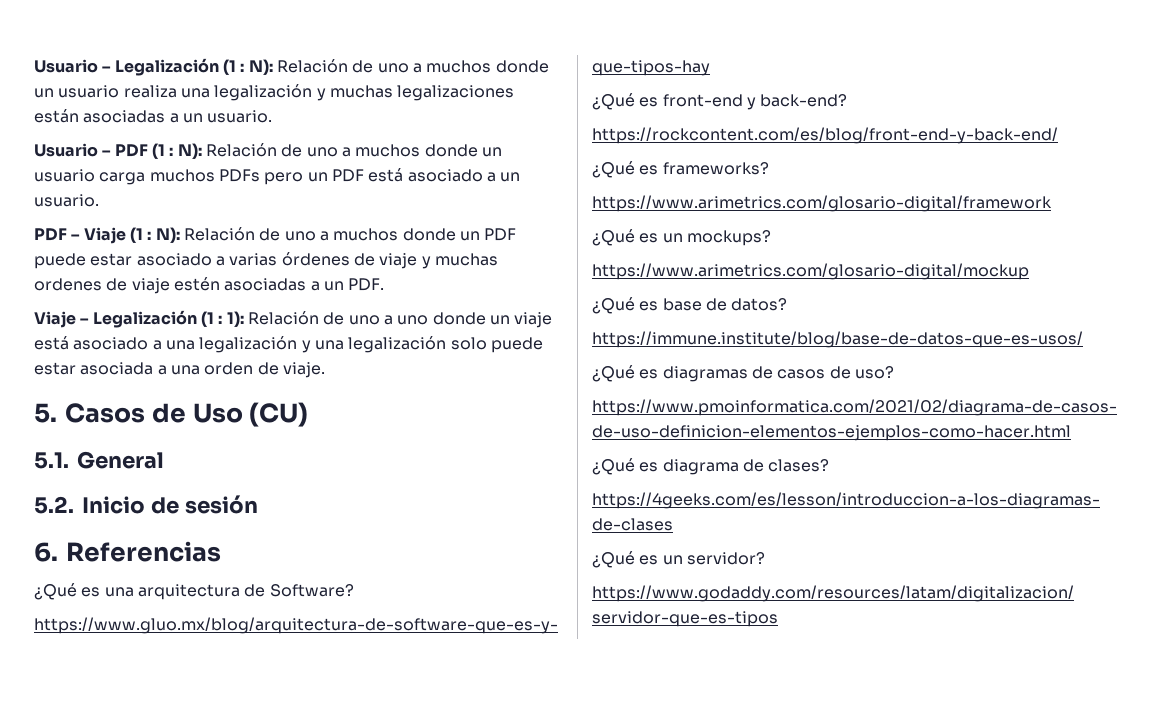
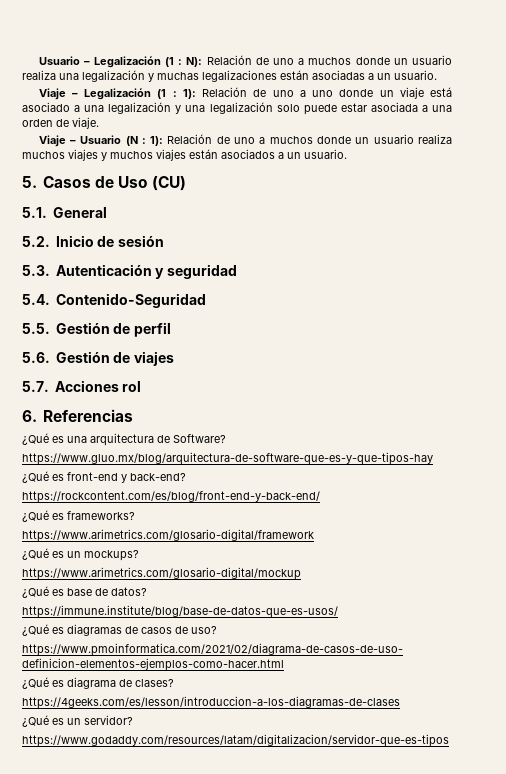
[34,143,502,159] [34,168,521,185] [34,194,99,207] [34,227,517,244] [34,252,498,269] [34,277,385,294] // Usuario – PDF (1 : N): Relación de uno a muchos donde un usuario carga muchos PDFs pero un PDF está asociado a un usuario. // PDF – Viaje (1 : N): Relación de uno a muchos donde un PDF puede estar asociado a varias órdenes de viaje y muchas ordenes de viaje estén asociadas a un PDF. -> (437, 75) none
(325, 370) none -> [38,134,453,147] [22,149,347,161] // Viaje – Usuario (N : 1): Relación de uno a muchos donde un usuario realiza muchos viajes y muchos viajes están asociados a un usuario.
(258, 504) none -> [22,264,238,279] [22,293,206,308] [22,322,172,337] [22,351,175,366] [22,380,142,392] // 5.3. Autenticación y seguridad // 5.4. Contenido-Seguridad // 5.5. Gestión de perfil // 5.6. Gestión de viajes // 5.7. Acciones rol

